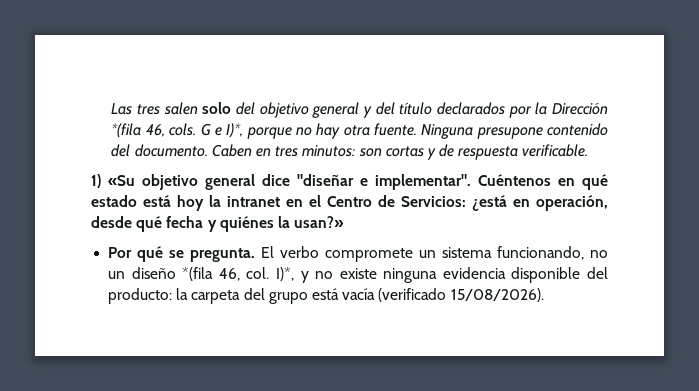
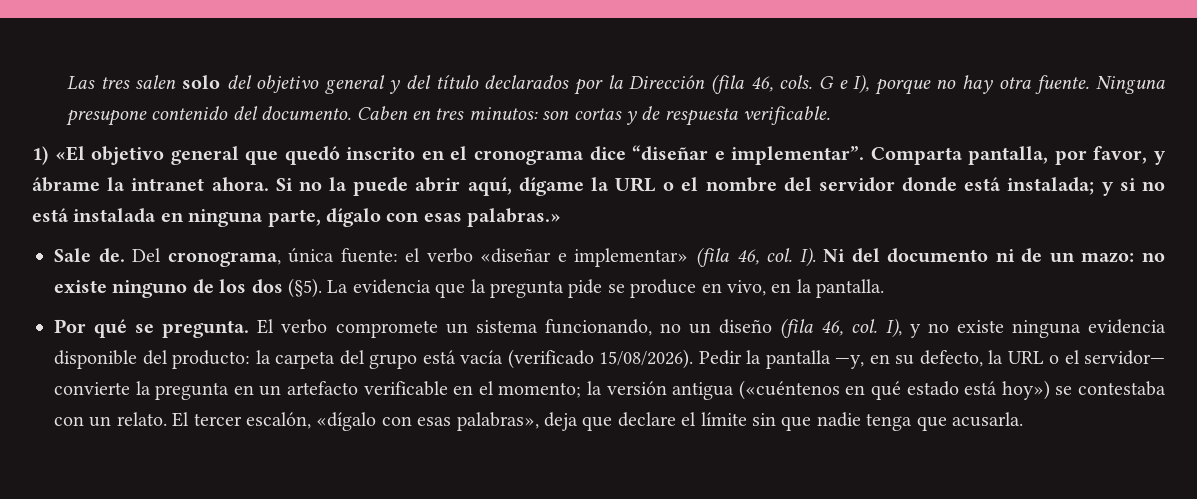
[111,123,142,138] *(fila -> [710,74,744,94] (fila
[226,123,244,138] I)*, -> [853,74,870,94] I),
[108,174,608,190] [91,195,608,211] [91,216,345,232] «Su objetivo general dice "diseñar e implementar". Cuéntenos en qué estado está hoy la intranet en el Centro de Servicios: ¿está en operación, desde qué fecha y quiénes la usan?» -> [54,145,1166,165] [32,177,1165,196] [32,208,562,227] [54,247,1165,267] [54,278,885,298] «El objetivo general que quedó inscrito en el cronograma dice “diseñar e implementar”. Comparta pantalla, por favor, y ábrame la intranet ahora. Si no la puede abrir aquí, dígame la URL o el nombre del servidor donde está instalada; y si no está instalada en ninguna parte, dígalo con esas palabras.» // Sale de. Del cronograma, única fuente: el verbo «diseñar e implementar» (fila 46, col. I). Ni del documento ni de un mazo: no existe ninguno de los dos (§5). La evidencia que la pregunta pide se produce en vivo, en la pantalla.
[182,267,294,281] *(fila 46, col. I)*, -> [780,318,902,338] (fila 46, col. I),
(544, 295) none -> [698,350,1165,369] [54,380,1167,400] [54,412,1023,431] Pedir la pantalla —y, en su defecto, la URL o el servidor— convierte la pregunta en un artefacto verificable en el momento; la versión antigua («cuéntenos en qué estado está hoy») se contestaba con un relato. El tercer escalón, «dígalo con esas palabras», deja que declare el límite sin que nadie tenga que acusarla.

